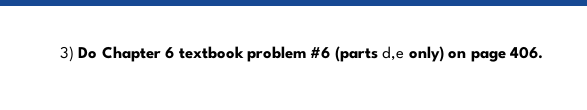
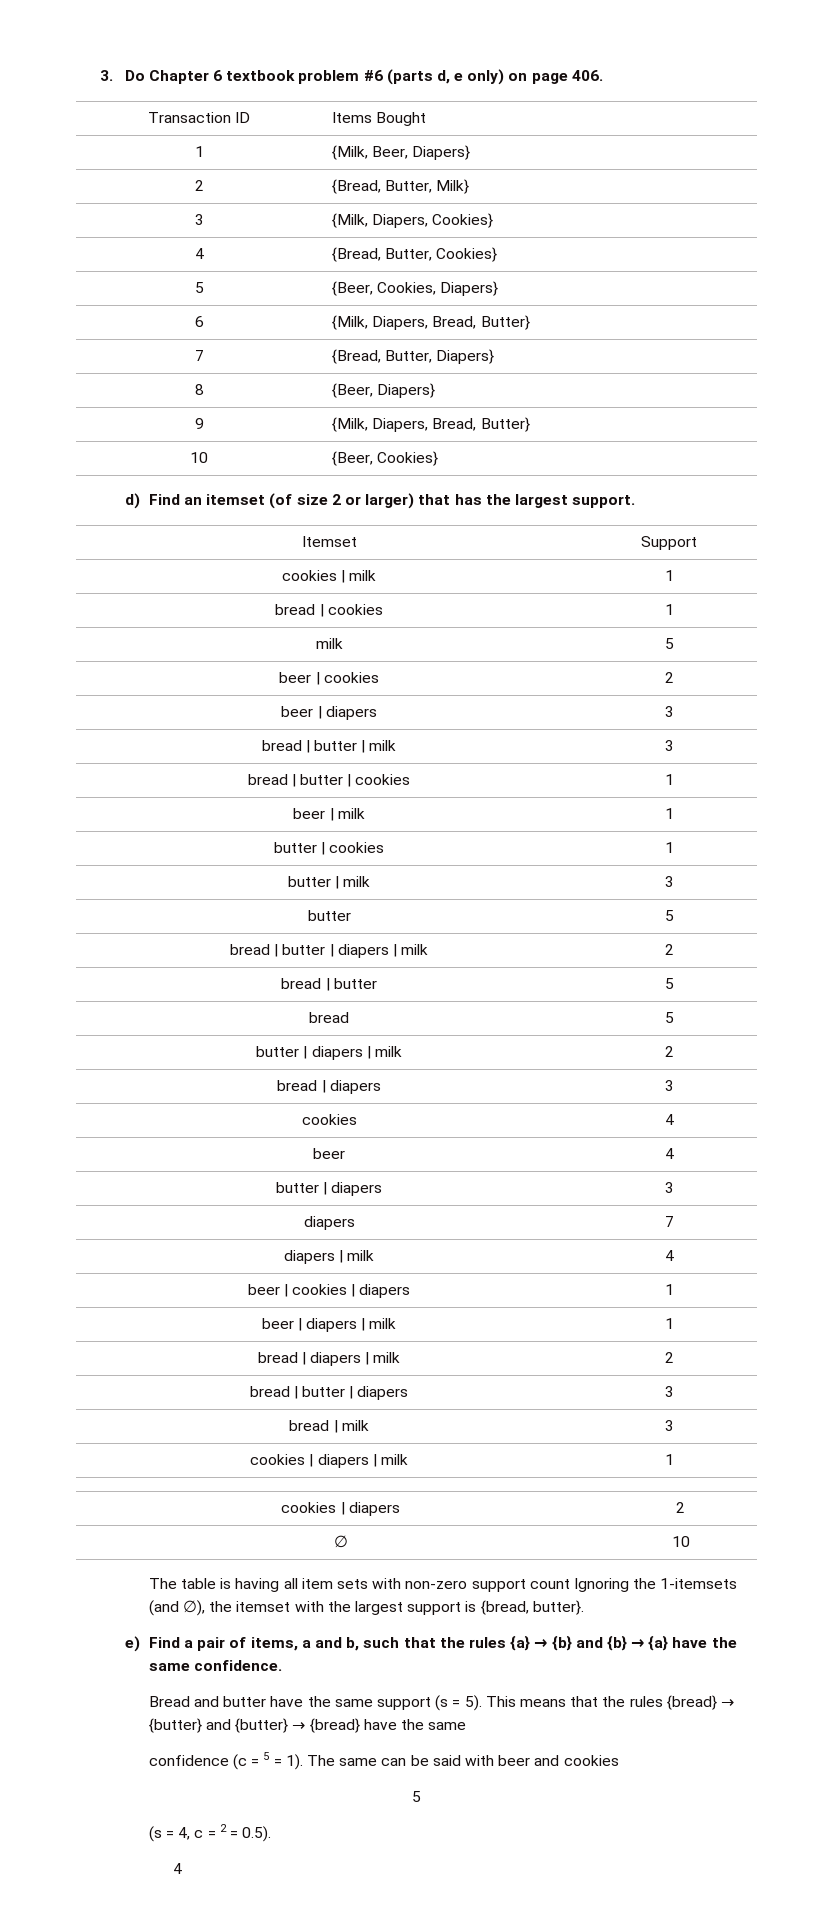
[59,46,74,62] 3) -> [100,70,114,81] 3.
[382,46,405,61] d,e -> [436,70,464,84] d, e
(544, 52) none -> [147,112,251,123] [332,112,427,126] [194,146,204,157] [332,145,471,160] [194,180,204,191] [332,179,470,194] [194,214,204,225] [332,213,494,228] [194,248,204,259] [332,247,498,262] [194,282,204,293] [332,281,499,296] [194,316,204,327] [332,315,530,330] [194,350,204,361] [332,349,495,364] [194,384,204,395] [332,383,436,398] [194,418,204,429] [332,417,530,432] [190,452,208,463] [332,451,439,466] [124,493,636,509] [301,536,357,547] [641,536,697,550] [281,570,377,583] [664,570,674,581] [275,604,383,617] [664,604,674,615] [315,638,343,649] [664,638,674,649] [279,672,379,685] [664,672,674,683] [281,706,377,720] [664,706,674,717] [261,740,397,753] [664,740,674,751] [247,774,411,787] [664,774,674,785] [293,808,365,821] [664,808,674,819] [273,842,385,855] [664,842,674,853] [287,876,371,889] [664,876,674,887] [307,910,351,921] [664,910,674,921] [229,944,429,958] [664,944,674,955] [281,978,377,991] [664,978,674,989] [309,1012,349,1023] [664,1012,674,1023] [256,1046,402,1060] [664,1046,674,1057] [277,1080,381,1094] [664,1080,674,1091] [301,1114,357,1125] [664,1114,674,1125] [313,1148,345,1159] [664,1148,674,1159] [275,1182,383,1196] [664,1182,674,1193] [303,1216,355,1230] [664,1216,674,1227] [283,1250,375,1264] [664,1250,674,1261] [247,1284,411,1298] [664,1284,674,1295] [261,1318,397,1332] [664,1318,674,1329] [257,1352,401,1366] [664,1352,674,1363] [249,1386,409,1400] [664,1386,674,1397] [289,1420,369,1433] [664,1420,674,1431] [250,1454,408,1468] [664,1454,674,1465] [281,1502,400,1516] [676,1502,685,1513] [333,1535,348,1548] [671,1536,690,1547] [148,1578,738,1592] [148,1600,584,1616] [124,1635,737,1652] [148,1660,283,1671] [148,1695,734,1711] [148,1718,467,1733] [148,1752,619,1770] [412,1791,421,1802] [148,1824,272,1842] [173,1863,183,1874] // Transaction ID | Items Bought // 1 | {Milk, Beer, Diapers} // 2 | {Bread, Butter, Milk} // 3 | {Milk, Diapers, Cookies} // 4 | {Bread, Butter, Cookies} // 5 | {Beer, Cookies, Diapers} // 6 | {Milk, Diapers, Bread, Butter} // 7 | {Bread, Butter, Diapers} // 8 | {Beer, Diapers} // 9 | {Milk, Diapers, Bread, Butter} // 10 | {Beer, Cookies} // d) Find an itemset (of size 2 or larger) that has the largest support. // Itemset | Support // cookies | milk | 1 // bread | cookies | 1 // milk | 5 // beer | cookies | 2 // beer | diapers | 3 // bread | butter | milk | 3 // bread | butter | cookies | 1 // beer | milk | 1 // butter | cookies | 1 // butter | milk | 3 // butter | 5 // bread | butter | diapers | milk | 2 // bread | butter | 5 // bread | 5 // butter | diapers | milk | 2 // bread | diapers | 3 // cookies | 4 // beer | 4 // butter | diapers | 3 // diapers | 7 // diapers | milk | 4 // beer | cookies | diapers | 1 // beer | diapers | milk | 1 // bread | diapers | milk | 2 // bread | butter | diapers | 3 // bread | milk | 3 // cookies | diapers | milk | 1 // cookies | diapers | 2 // ∅ | 10 // The table is having all item sets with non-zero support count Ignoring the 1-itemsets (and ∅), the itemset with the largest support is {bread, butter}. // e) Find a pair of items, a and b, such that the rules {a} → {b} and {b} → {a} have the same confidence. // Bread and butter have the same support (s = 5). This means that the rules {bread} → {butter} and {butter} → {bread} have the same // confidence (c = 5 = 1). The same can be said with beer and cookies // 5 // (s = 4, c = 2 = 0.5). // 4

